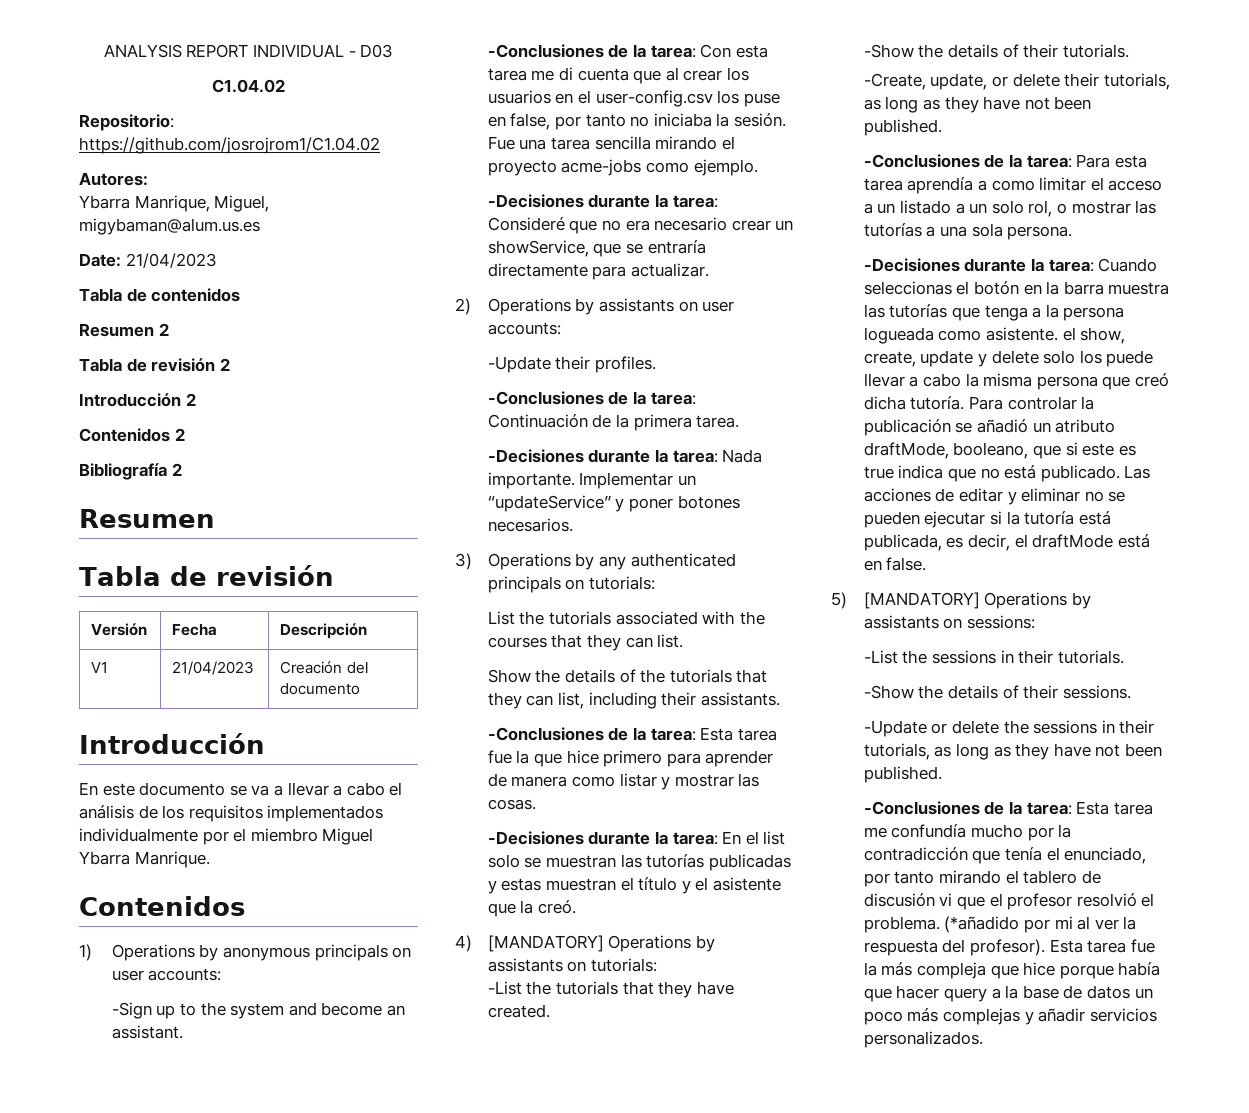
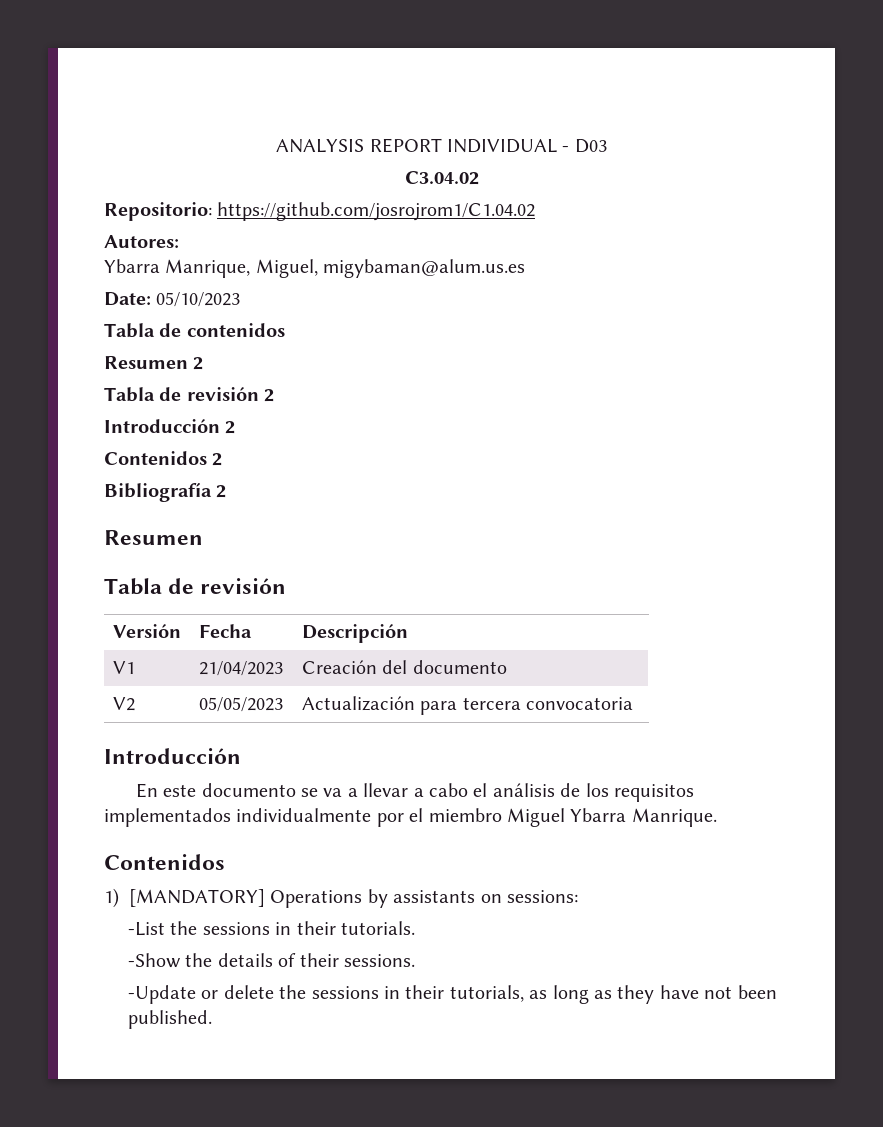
[212,79,285,93] C1.04.02 -> [404,171,479,185] C3.04.02
[125,253,217,268] 21/04/2023 -> [156,292,241,307] 05/10/2023
(361, 689) none -> [112,697,135,711] [198,697,283,712] [301,696,634,715] // V2 | 05/05/2023 | Actualización para tercera convocatoria
[111,944,412,961] [111,968,222,981] [111,1002,405,1019] [111,1025,183,1039] [487,44,768,58] [487,67,749,84] [487,90,780,107] [487,113,786,130] [487,136,735,150] [487,159,758,176] [487,194,718,208] [487,217,794,234] [487,240,706,257] [487,263,709,280] [455,298,735,315] [487,322,561,335] [487,356,656,373] [487,391,696,405] [487,414,740,431] [487,449,763,463] [487,472,696,489] [487,495,740,512] [487,518,573,532] [455,553,736,570] [487,576,655,593] [487,611,765,625] [487,634,684,651] [487,669,768,683] [487,692,780,709] [487,727,777,741] [487,750,774,767] [487,773,760,790] [487,799,536,810] [487,831,786,845] [487,854,791,871] [487,877,781,894] [487,900,576,917] [455,935,715,952] [487,958,657,972] [487,981,734,998] [487,1004,550,1018] [863,44,1129,58] [863,73,1170,90] [863,96,1092,113] [863,119,942,136] [863,154,1147,168] [863,177,1163,194] [863,200,1157,217] [863,223,1073,240] [863,258,1158,272] [863,281,1170,295] [863,304,1125,321] [863,327,1126,344] [863,350,1154,367] [863,373,1169,390] [863,396,1095,410] [863,419,1116,436] [863,442,1136,459] [863,465,1151,482] [863,488,1126,505] [863,511,1111,528] [863,534,1150,551] [863,557,927,571] [831,592,847,609] Operations by anonymous principals on user accounts: // -Sign up to the system and become an assistant. // -Conclusiones de la tarea: Con esta tarea me di cuenta que al crear los usuarios en el user-config.csv los puse en false, por tanto no iniciaba la sesión. Fue una tarea sencilla mirando el proyecto acme-jobs como ejemplo. // -Decisiones durante la tarea: Consideré que no era necesario crear un showService, que se entraría directamente para actualizar. // 2) Operations by assistants on user accounts: // -Update their profiles. // -Conclusiones de la tarea: Continuación de la primera tarea. // -Decisiones durante la tarea: Nada importante. Implementar un “updateService” y poner botones necesarios. // 3) Operations by any authenticated principals on tutorials: // List the tutorials associated with the courses that they can list. // Show the details of the tutorials that they can list, including their assistants. // -Conclusiones de la tarea: Esta tarea fue la que hice primero para aprender de manera como listar y mostrar las cosas. // -Decisiones durante la tarea: En el list solo se muestran las tutorías publicadas y estas muestran el título y el asistente que la creó. // 4) [MANDATORY] Operations by assistants on tutorials: // -List the tutorials that they have created. // -Show the details of their tutorials. // -Create, update, or delete their tutorials, as long as they have not been published. // -Conclusiones de la tarea: Para esta tarea aprendía a como limitar el acceso a un listado a un solo rol, o mostrar las tutorías a una sola persona. // -Decisiones durante la tarea: Cuando seleccionas el botón en la barra muestra las tutorías que tenga a la persona logueada como asistente. el show, create, update y delete solo los puede llevar a cabo la misma persona que creó dicha tutoría. Para controlar la publicación se añadió un atributo draftMode, booleano, que si este es true indica que no está publicado. Las acciones de editar y eliminar no se pueden ejecutar si la tutoría está publicada, es decir, el draftMode está en false. // 5) -> (119, 898) none
[863,801,1153,815] [863,824,1072,841] [863,847,1147,864] [863,870,1101,887] [863,893,1155,910] [863,916,1137,933] [863,939,1155,956] [863,962,1161,979] [863,985,1153,1002] [863,1008,1157,1025] [863,1031,983,1048] // -Conclusiones de la tarea: Esta tarea me confundía mucho por la contradicción que tenía el enunciado, por tanto mirando el tablero de discusión vi que el profesor resolvió el problema. (*añadido por mi al ver la respuesta del profesor). Esta tarea fue la más compleja que hice porque había que hacer query a la base de datos un poco más complejas y añadir servicios personalizados. -> (212, 1019) none

